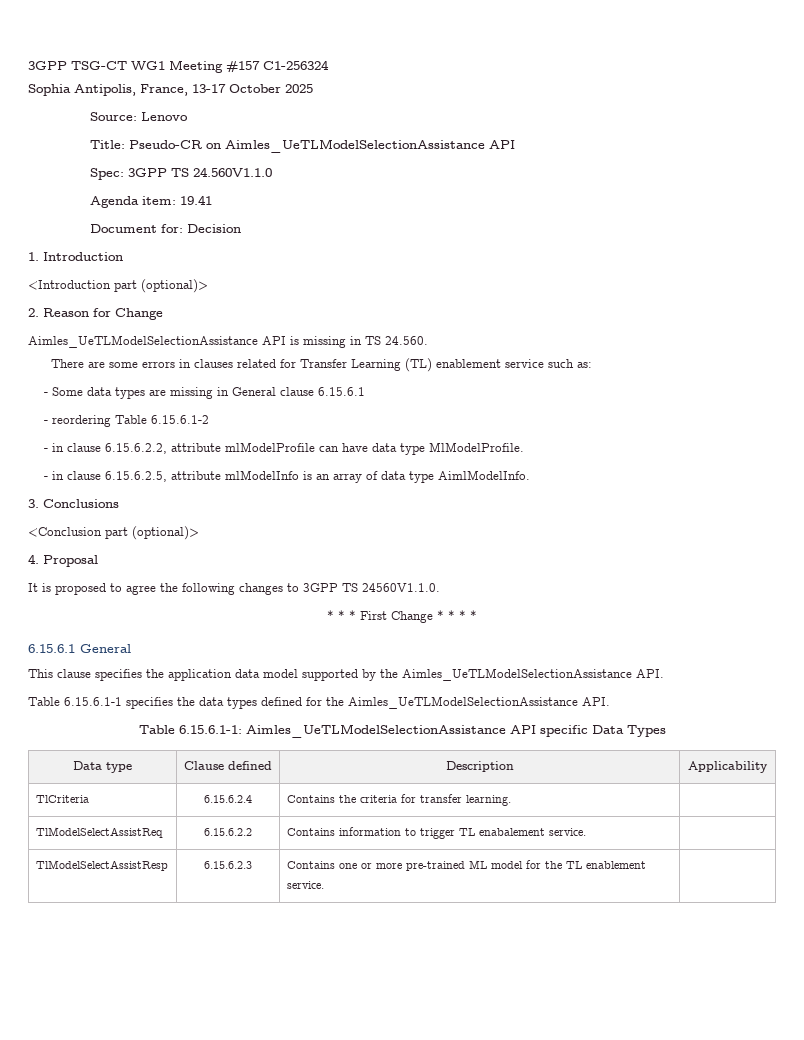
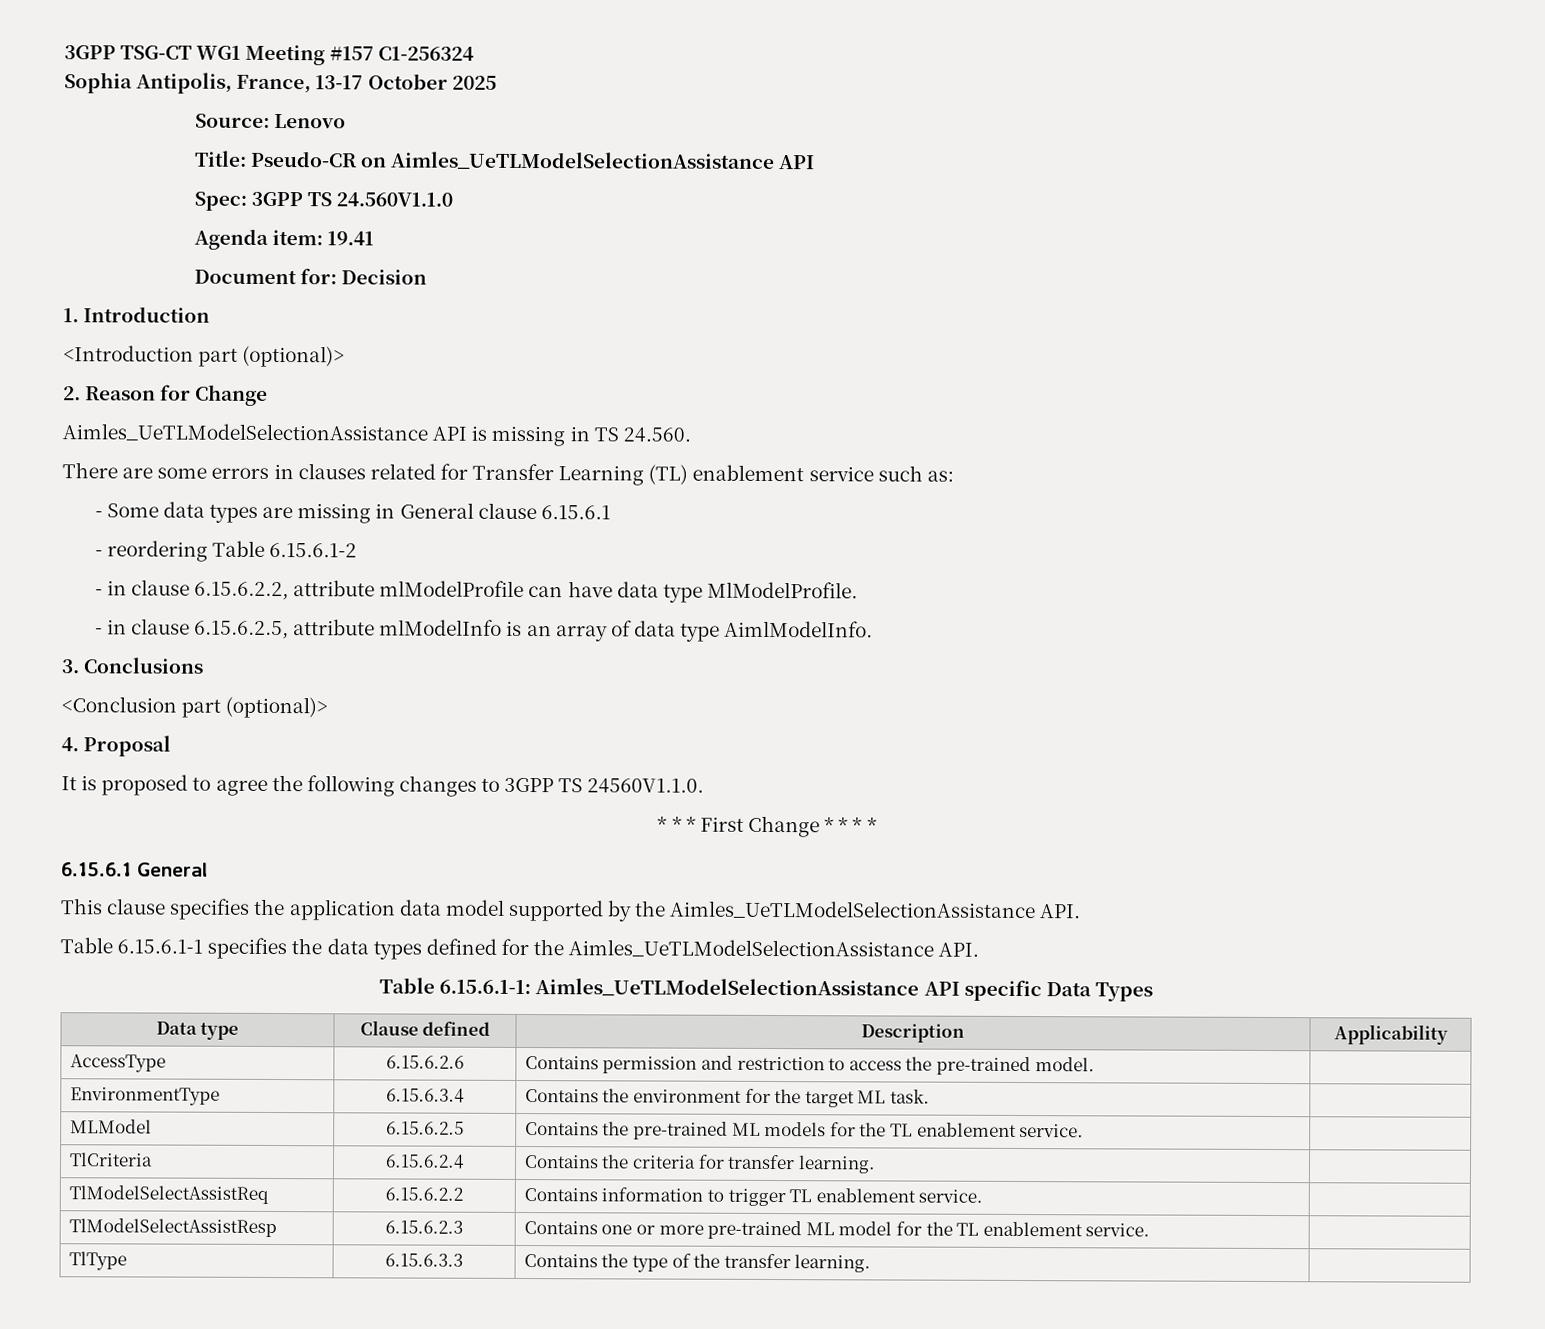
(768, 767) none -> [69,1054,166,1073] [386,1055,464,1069] [524,1055,1095,1076] [69,1087,220,1106] [386,1088,465,1103] [524,1088,931,1108] [69,1119,152,1134] [386,1121,464,1135] [524,1121,1085,1140] // AccessType | 6.15.6.2.6 | Contains permission and restriction to access the pre-trained model. | // EnvironmentType | 6.15.6.3.4 | Contains the environment for the target ML task. | // MLModel | 6.15.6.2.5 | Contains the pre-trained ML models for the TL enablement service. |
[478,828,545,836] enabalement -> [815,1188,916,1203] enablement
(324, 885) none -> [68,1251,127,1271] [385,1253,463,1267] [523,1253,872,1273] // TlType | 6.15.6.3.3 | Contains the type of the transfer learning. |

